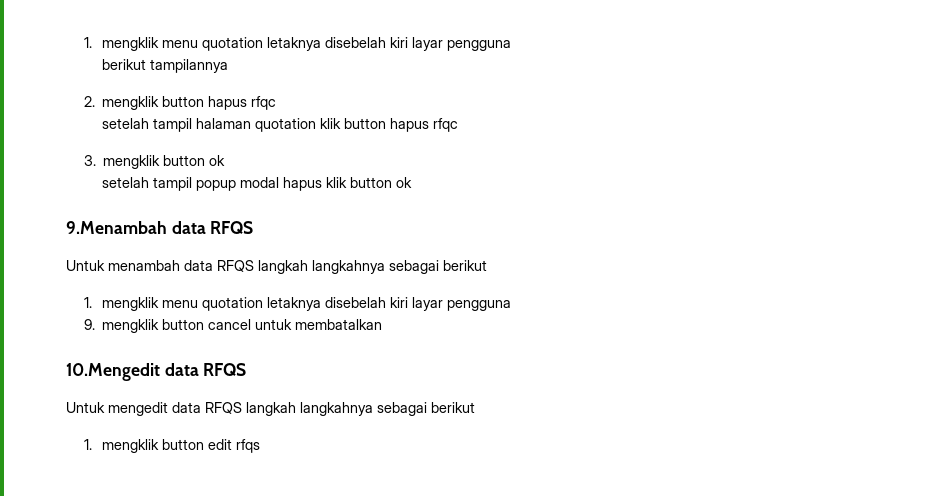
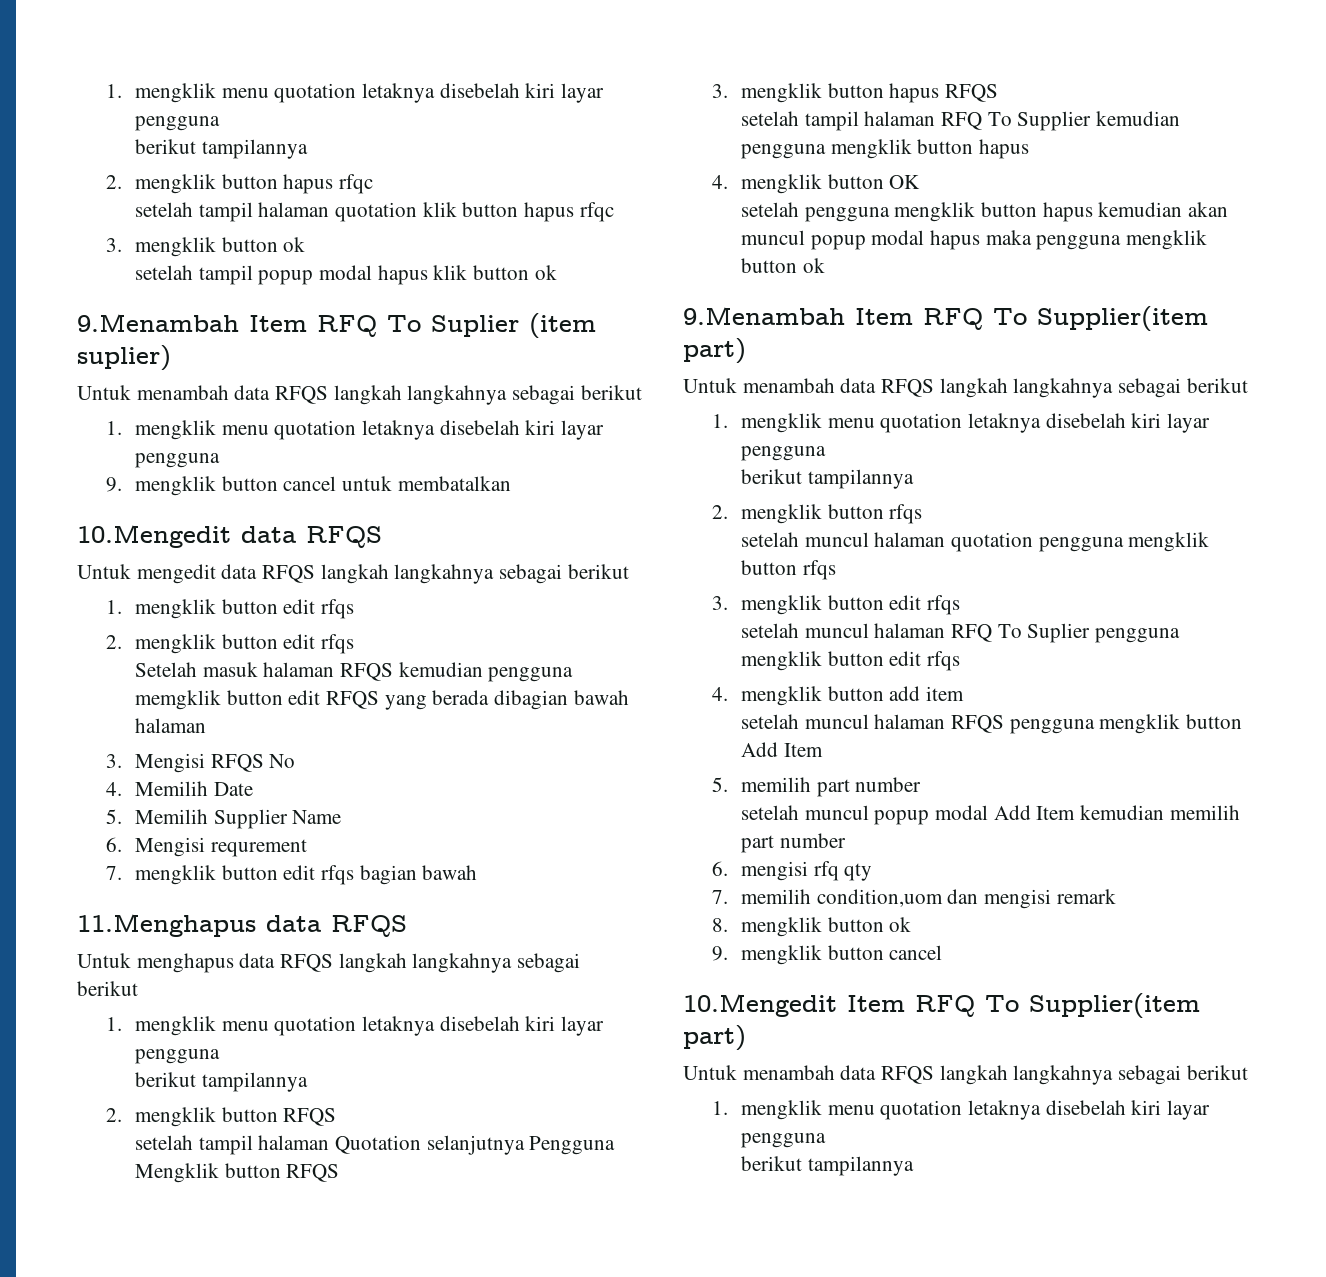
[171,221,254,234] data RFQS -> [249,313,596,338] [77,345,171,371] Item RFQ To Suplier (item suplier)
(260, 446) none -> [106,634,355,654] [135,662,574,682] [135,690,629,710] [135,718,207,733] [106,753,296,773] [106,781,253,796] [106,809,342,829] [106,837,307,857] [106,865,478,885] [77,914,407,937] [77,953,581,973] [77,981,138,996] [106,1016,605,1036] [135,1049,221,1064] [135,1072,308,1092] [106,1107,337,1127] [135,1135,616,1155] [135,1163,340,1183] [712,83,999,103] [741,111,1181,131] [741,139,1030,159] [712,174,921,194] [741,202,1229,222] [741,230,1208,250] [741,258,825,273] [683,306,1208,331] [683,338,746,364] [683,378,1248,398] [712,413,1211,433] [741,446,827,461] [741,469,914,489] [712,504,923,524] [741,532,1210,552] [741,560,836,580] [712,595,961,615] [741,623,1181,643] [741,651,961,671] [712,686,965,706] [741,714,1243,734] [741,742,823,757] [712,777,922,797] [741,805,1240,825] [741,833,846,853] [712,861,873,881] [712,889,1116,909] [712,917,912,937] [712,945,943,965] [683,993,1200,1018] [683,1025,746,1051] [683,1065,1248,1085] [712,1100,1211,1120] [741,1133,827,1148] [741,1156,914,1176] // 2. mengklik button edit rfqs // Setelah masuk halaman RFQS kemudian pengguna memgklik button edit RFQS yang berada dibagian bawah halaman // 3. Mengisi RFQS No // 4. Memilih Date // 5. Memilih Supplier Name // 6. Mengisi requrement // 7. mengklik button edit rfqs bagian bawah // 11.Menghapus data RFQS // Untuk menghapus data RFQS langkah langkahnya sebagai berikut // 1. mengklik menu quotation letaknya disebelah kiri layar pengguna // berikut tampilannya // 2. mengklik button RFQS // setelah tampil halaman Quotation selanjutnya Pengguna Mengklik button RFQS // 3. mengklik button hapus RFQS // setelah tampil halaman RFQ To Supplier kemudian pengguna mengklik button hapus // 4. mengklik button OK // setelah pengguna mengklik button hapus kemudian akan muncul popup modal hapus maka pengguna mengklik button ok // 9.Menambah Item RFQ To Supplier(item part) // Untuk menambah data RFQS langkah langkahnya sebagai berikut // 1. mengklik menu quotation letaknya disebelah kiri layar pengguna // berikut tampilannya // 2. mengklik button rfqs // setelah muncul halaman quotation pengguna mengklik button rfqs // 3. mengklik button edit rfqs // setelah muncul halaman RFQ To Suplier pengguna mengklik button edit rfqs // 4. mengklik button add item // setelah muncul halaman RFQS pengguna mengklik button Add Item // 5. memilih part number // setelah muncul popup modal Add Item kemudian memilih part number // 6. mengisi rfq qty // 7. memilih condition,uom dan mengisi remark // 8. mengklik button ok // 9. mengklik button cancel // 10.Mengedit Item RFQ To Supplier(item part) // Untuk menambah data RFQS langkah langkahnya sebagai berikut // 1. mengklik menu quotation letaknya disebelah kiri layar pengguna // berikut tampilannya

